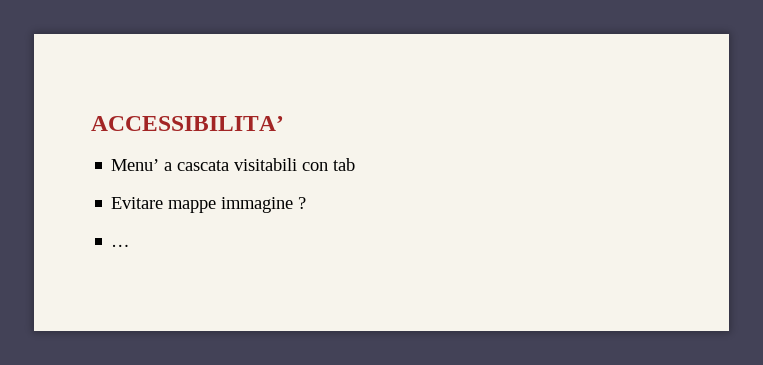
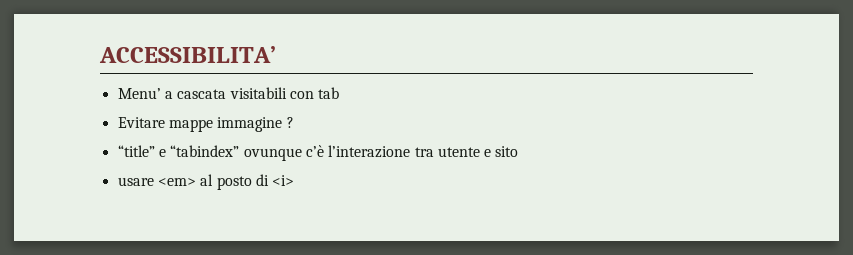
[111,244,131,247] … -> [117,145,519,161] [117,174,295,190] “title” e “tabindex” ovunque c’è l’interazione tra utente e sito // usare <em> al posto di <i>

